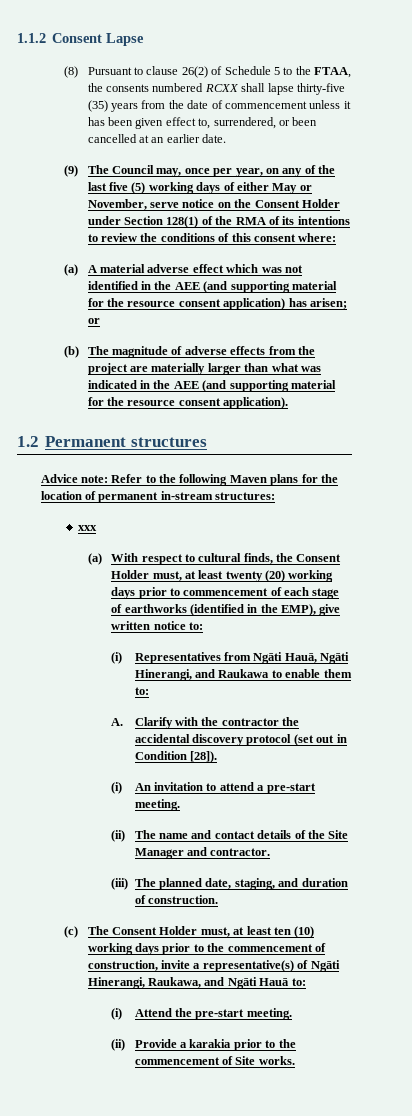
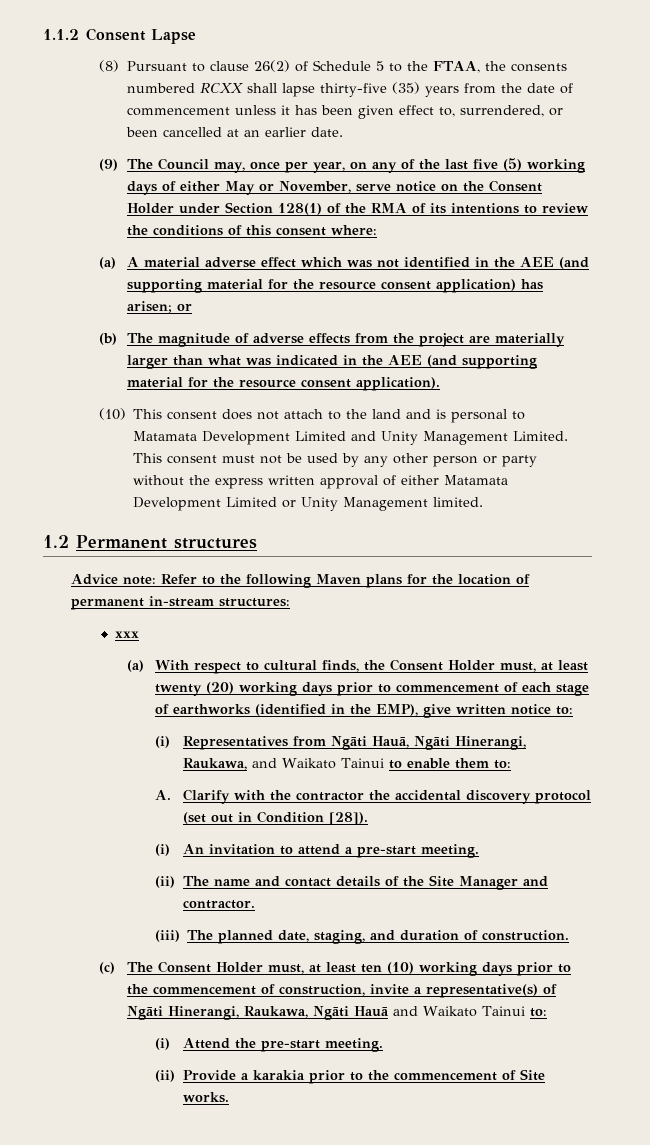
(289, 403) none -> [98,408,526,423] [133,431,569,445] [133,453,538,467] [133,475,509,489] [133,497,484,511] // (10) This consent does not attach to the land and is personal to Matamata Development Limited and Unity Management Limited. This consent must not be used by any other person or party without the express written approval of either Matamata Development Limited or Unity Management limited.
[195,669,270,678] and Raukawa -> [182,758,384,770] Raukawa, and Waikato Tainui
[204,977,225,986] and -> (308, 1012) none
(290, 982) none -> [392,1006,525,1017] and Waikato Tainui

